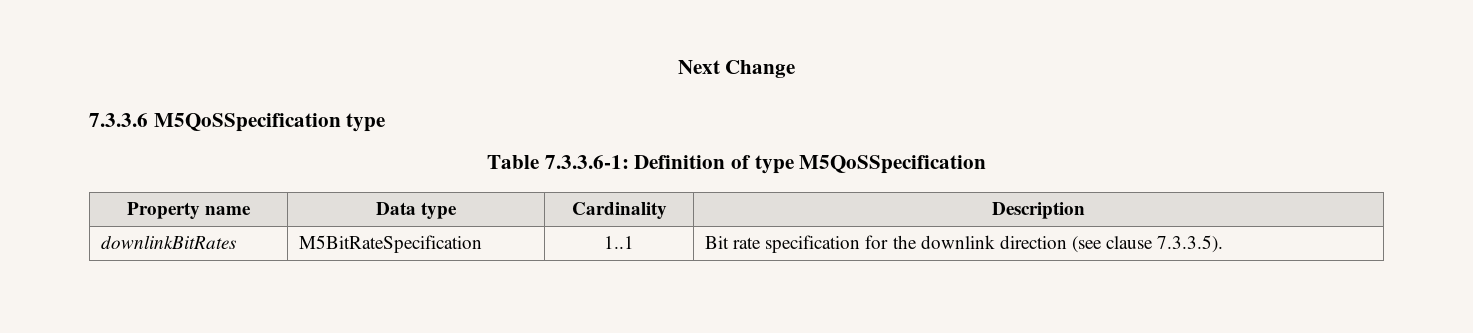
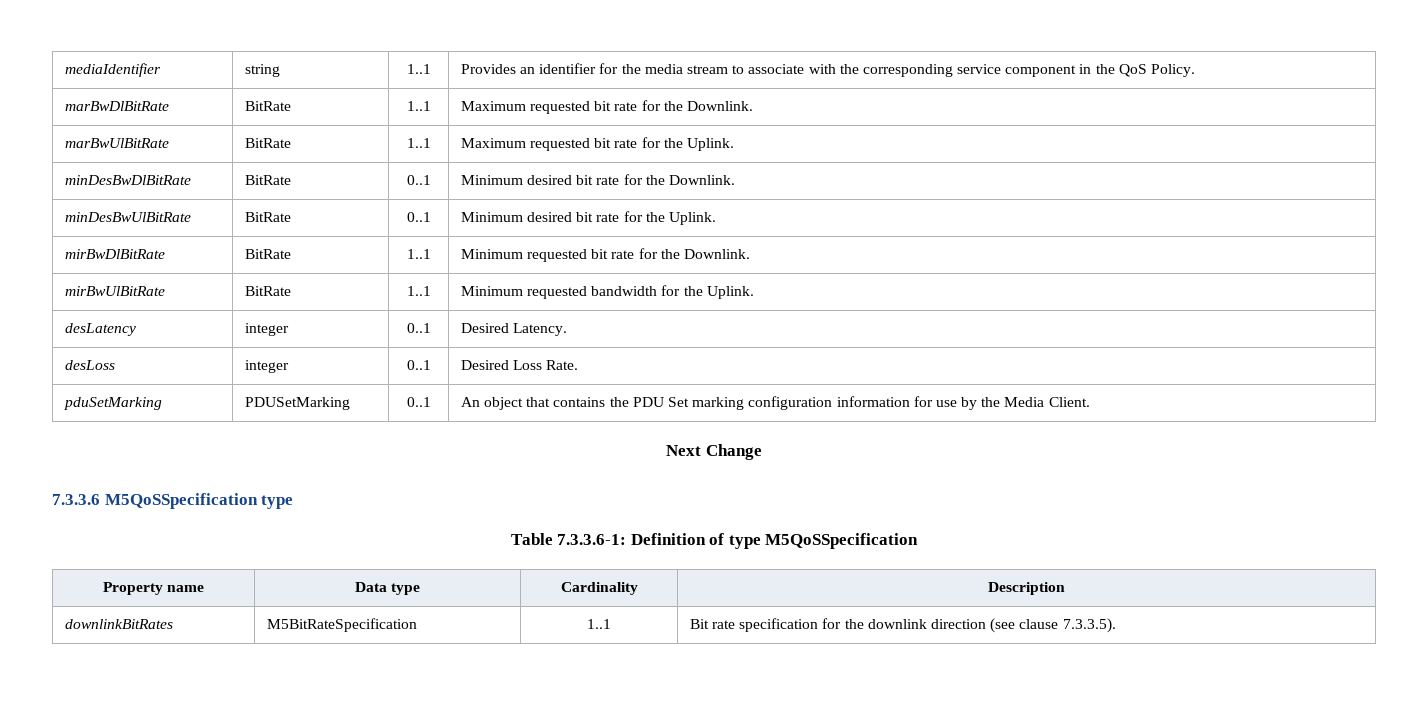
(677, 67) none -> [64,63,161,77] [244,64,280,77] [406,64,431,74] [460,63,1195,77] [64,101,169,111] [244,101,291,111] [406,101,431,111] [460,100,753,114] [64,138,169,148] [244,138,291,148] [406,138,431,148] [460,137,734,151] [64,175,191,185] [244,175,291,185] [406,175,431,185] [460,174,735,185] [64,212,191,222] [244,212,291,222] [406,212,431,222] [460,211,716,225] [64,249,165,259] [244,249,291,259] [406,249,431,259] [460,248,750,262] [64,286,165,296] [244,286,291,296] [406,286,431,296] [460,285,754,299] [64,323,136,336] [244,323,289,336] [406,323,431,333] [460,323,568,336] [64,360,115,370] [244,360,289,373] [406,360,431,370] [460,360,579,370] [63,397,162,410] [244,397,350,410] [406,397,431,407] [460,396,1090,410] mediaIdentifier | string | 1..1 | Provides an identifier for the media stream to associate with the corresponding service component in the QoS Policy. // marBwDlBitRate | BitRate | 1..1 | Maximum requested bit rate for the Downlink. // marBwUlBitRate | BitRate | 1..1 | Maximum requested bit rate for the Uplink. // minDesBwDlBitRate | BitRate | 0..1 | Minimum desired bit rate for the Downlink. // minDesBwUlBitRate | BitRate | 0..1 | Minimum desired bit rate for the Uplink. // mirBwDlBitRate | BitRate | 1..1 | Minimum requested bit rate for the Downlink. // mirBwUlBitRate | BitRate | 1..1 | Minimum requested bandwidth for the Uplink. // desLatency | integer | 0..1 | Desired Latency. // desLoss | integer | 0..1 | Desired Loss Rate. // pduSetMarking | PDUSetMarking | 0..1 | An object that contains the PDU Set marking configuration information for use by the Media Client. //

